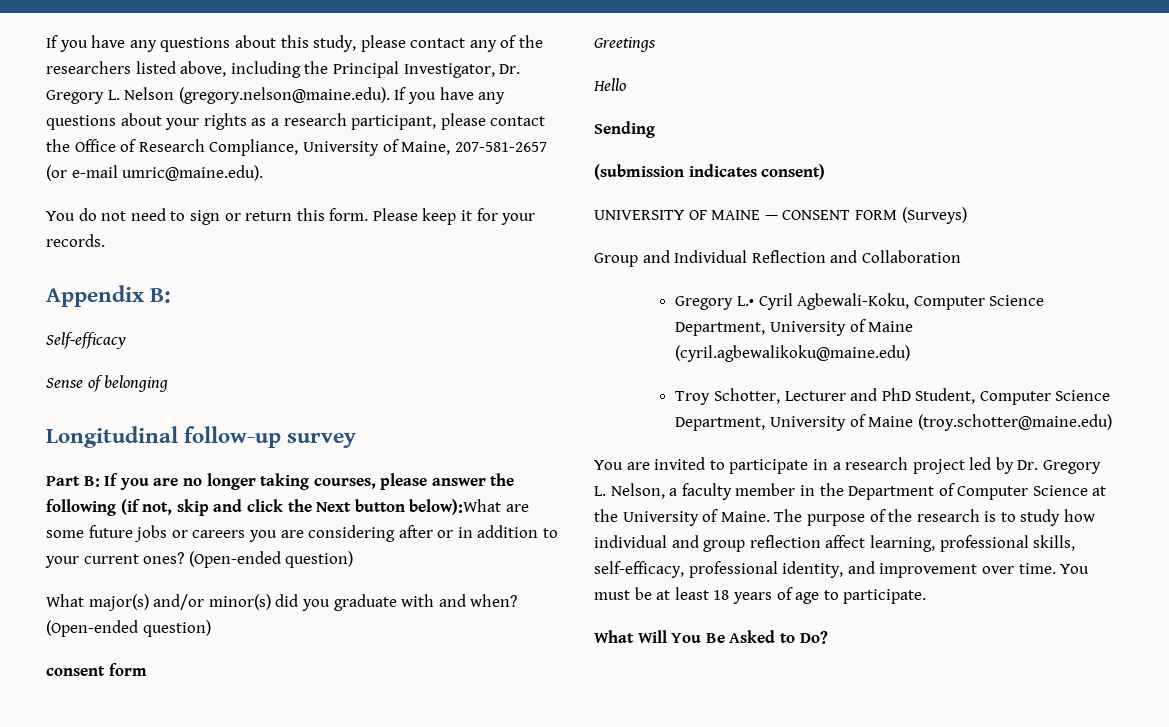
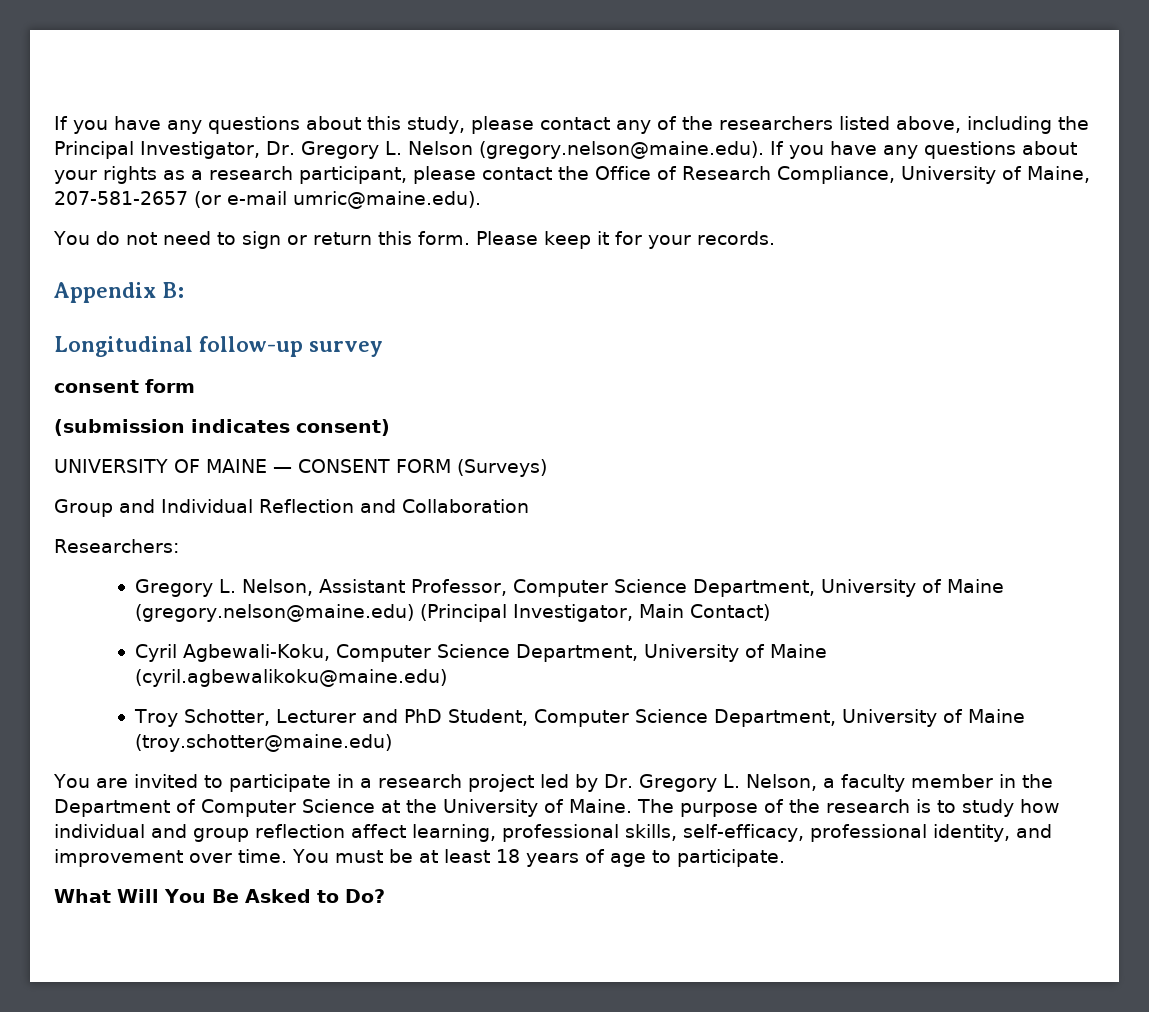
[46,332,126,349] [46,375,169,392] // Self-efficacy // Sense of belonging -> (184, 290) none
[46,473,515,490] [46,499,529,516] [46,525,559,542] [45,551,354,568] [46,594,518,611] [46,620,211,637] // Part B: If you are no longer taking courses, please answer the following (if not, skip and click the Next button below):What are some future jobs or careers you are considering after or in addition to your current ones? (Open-ended question) // What major(s) and/or minor(s) did you graduate with and when? (Open-ended question) -> (383, 349) none
[594,37,656,52] [593,78,626,91] [594,121,655,138] // Greetings // Hello // Sending -> (195, 386) none
[675,296,754,310] // Gregory L.• -> [54,539,179,553] [135,579,1005,597] [135,604,771,622] // Researchers: // Gregory L. Nelson, Assistant Professor, Computer Science Department, University of Maine (gregory.nelson@maine.edu) (Principal Investigator, Main Contact) //

